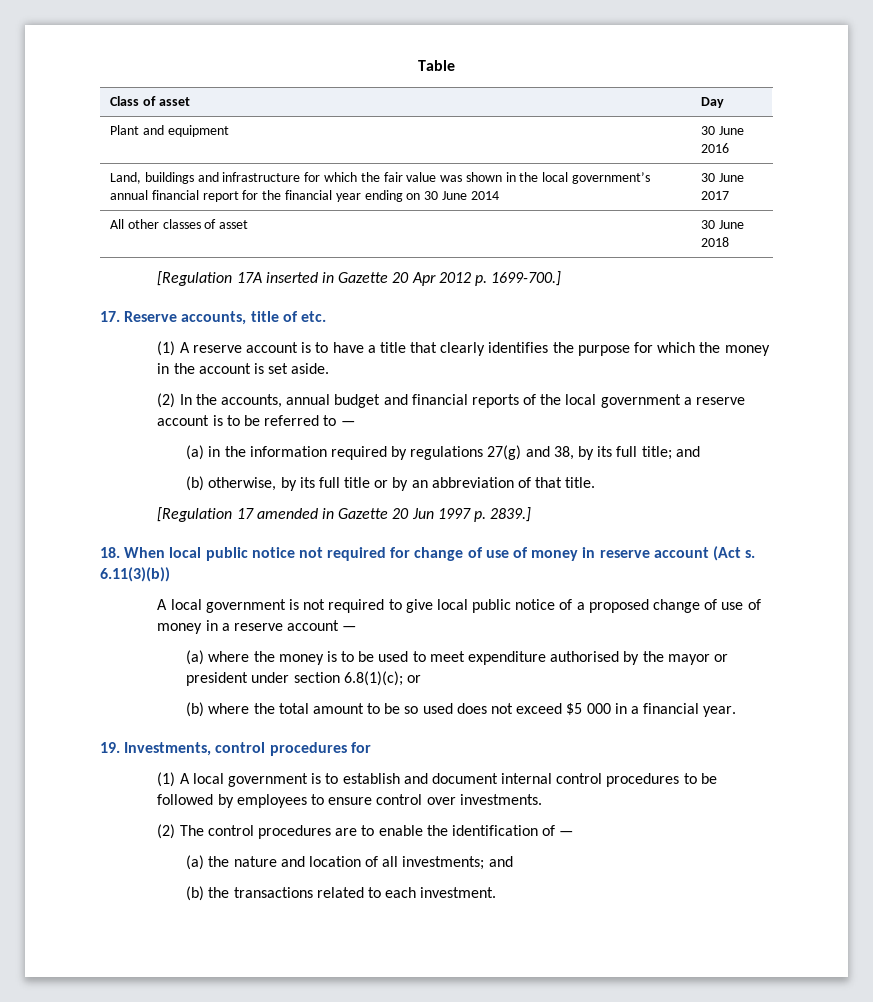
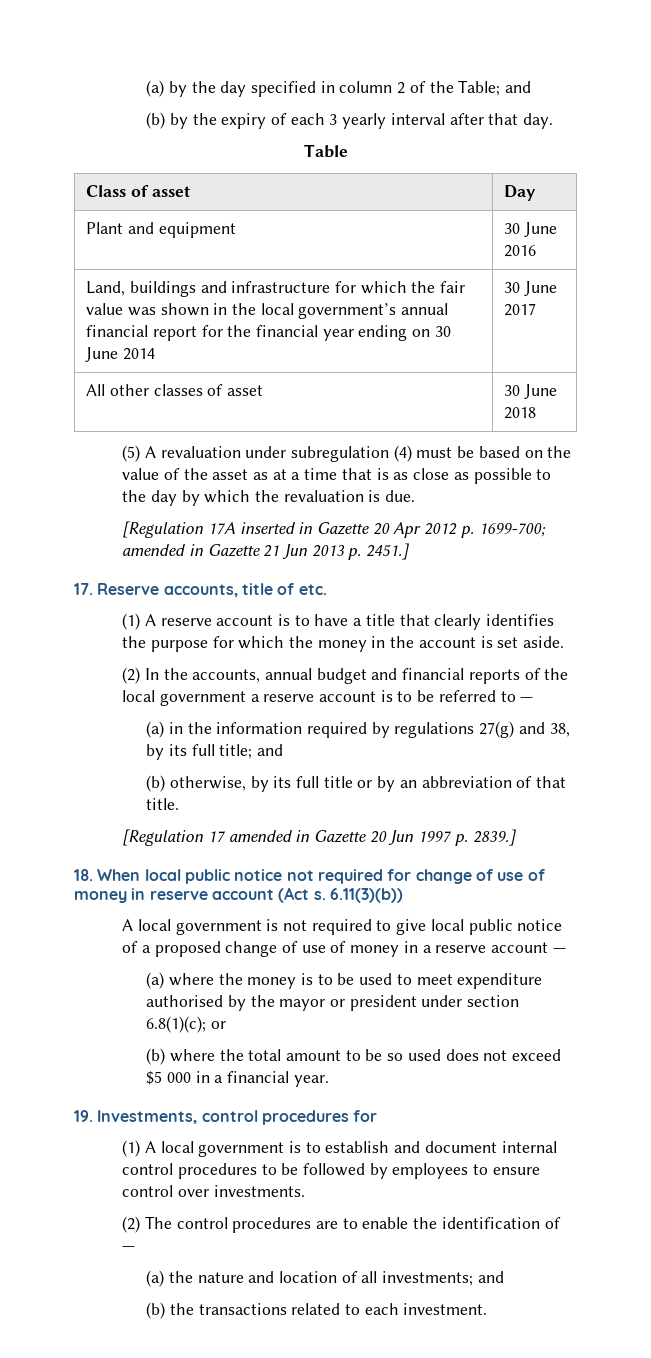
(418, 65) none -> [146,80,532,97] [146,112,554,129] (a) by the day specified in column 2 of the Table; and // (b) by the expiry of each 3 yearly interval after that day. //
(730, 242) none -> [122,445,572,462] [122,468,552,484] [122,490,416,506] // (5) A revaluation under subregulation (4) must be based on the value of the asset as at a time that is as close as possible to the day by which the revaluation is due.
[491,271,562,286] 1699-700.] -> [478,523,546,537] [122,543,410,560] 1699-700; amended in Gazette 21 Jun 2013 p. 2451.]

